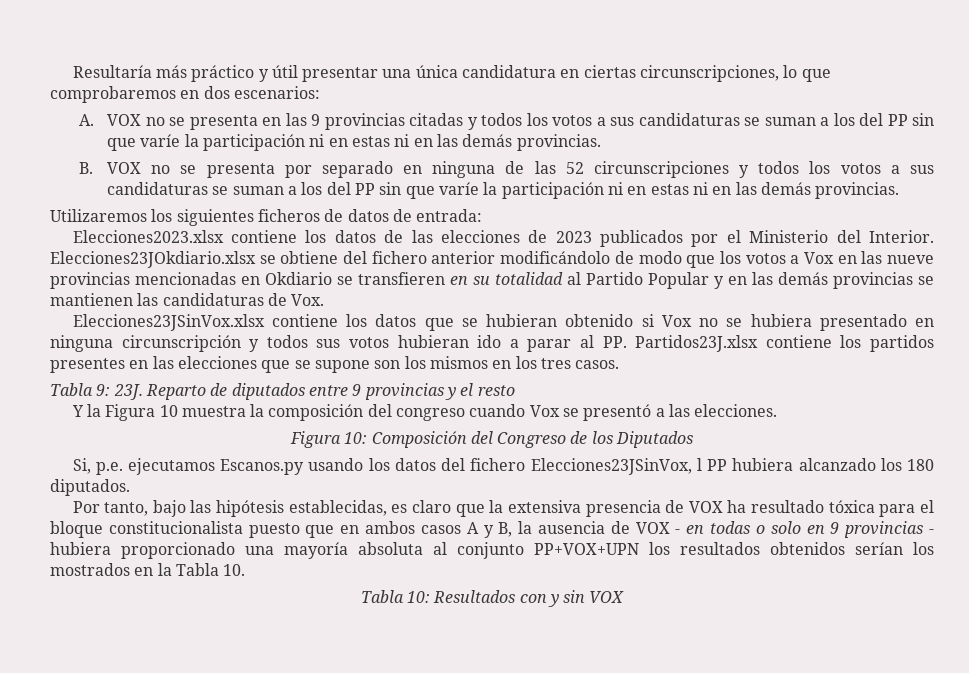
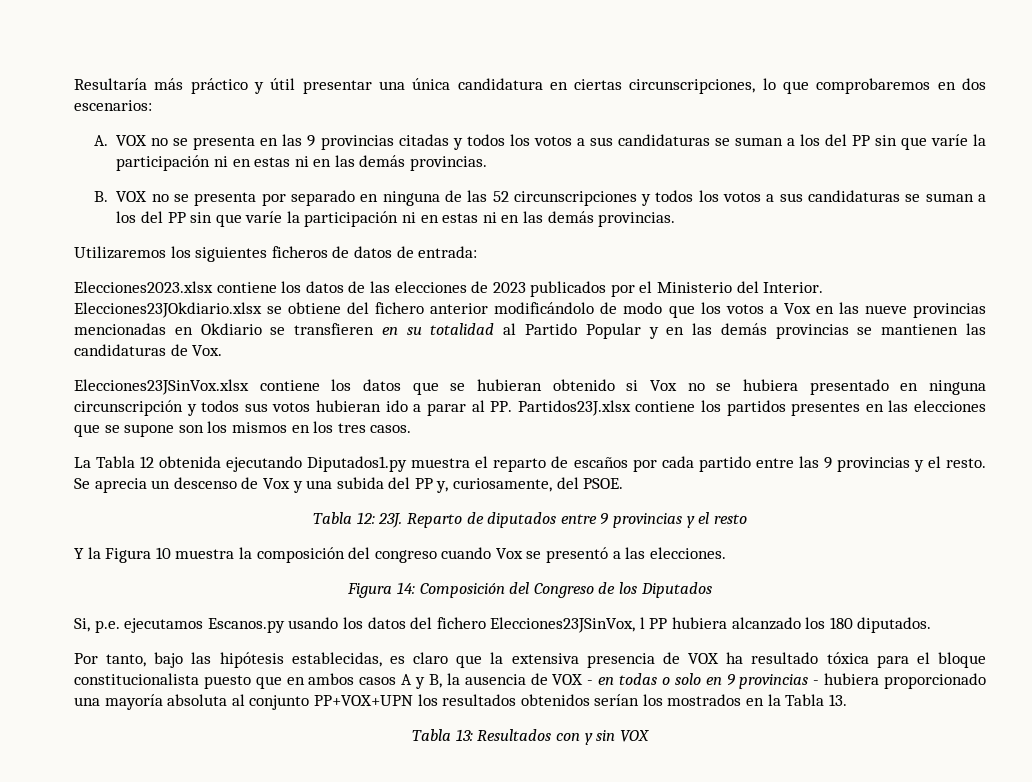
[50,383,111,396] Tabla 9: -> [74,456,986,472] [74,477,624,493] [313,512,375,524] La Tabla 12 obtenida ejecutando Diputados1.py muestra el reparto de escaños por cada partido entre las 9 provincias y el resto. Se aprecia un descenso de Vox y una subida del PP y, curiosamente, del PSOE. // Tabla 12:
[344,432,368,444] 10: -> [397,582,416,594] 14:
[223,564,246,576] [360,590,430,603] 10. // Tabla 10: -> [828,694,847,706] [412,729,473,741] 13. // Tabla 13:

